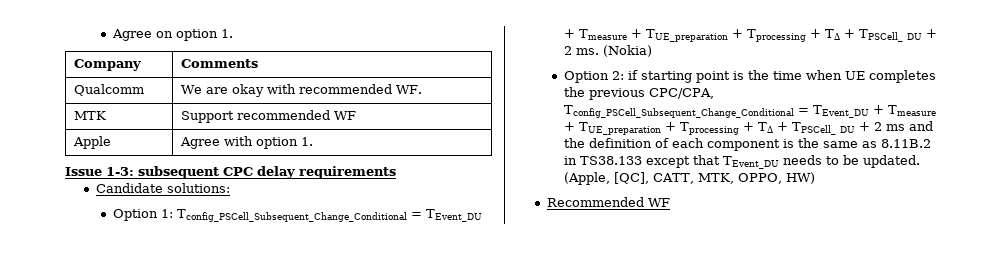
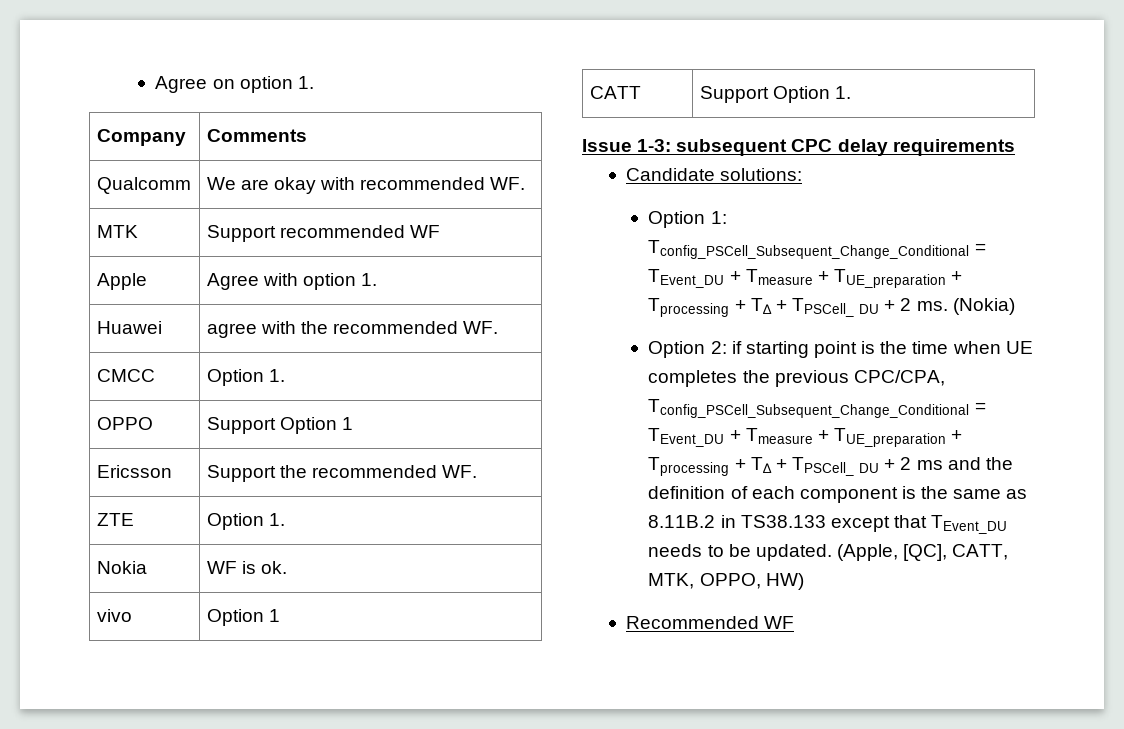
(314, 141) none -> [96,321,162,334] [206,321,499,338] [96,369,155,382] [206,369,285,386] [96,417,153,430] [206,417,354,434] [96,465,172,478] [206,465,478,482] [96,513,134,526] [206,513,285,530] [96,561,147,574] [206,561,288,574] [96,609,132,622] [206,609,280,626] [589,86,641,99] [699,86,852,103] // Huawei | agree with the recommended WF. // CMCC | Option 1. // OPPO | Support Option 1 // Ericsson | Support the recommended WF. // ZTE | Option 1. // Nokia | WF is ok. // vivo | Option 1 // CATT | Support Option 1.

